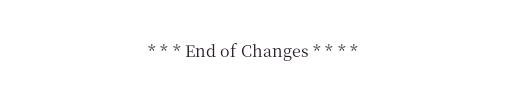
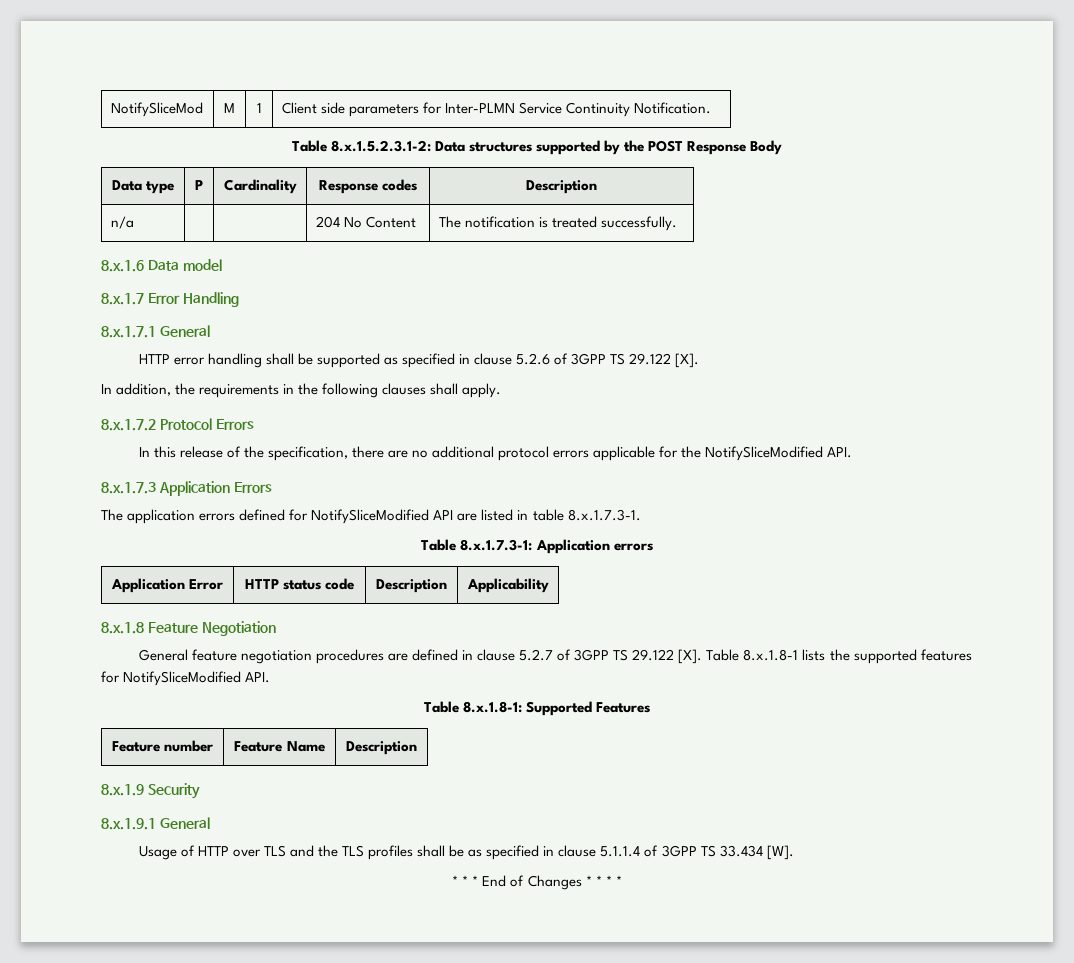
(148, 50) none -> [110,102,203,117] [224,103,235,113] [256,103,262,113] [281,102,712,117] [291,140,783,155] [111,180,175,194] [195,180,203,190] [223,179,297,194] [318,179,418,194] [526,180,597,194] [110,216,134,229] [315,216,416,228] [438,216,677,231] [101,259,222,272] [101,292,239,307] [101,325,210,338] [138,353,700,368] [101,383,502,398] [101,418,254,431] [138,446,853,461] [101,481,272,496] [101,509,641,524] [421,539,653,554] [110,578,224,593] [244,578,355,590] [376,579,447,593] [466,578,549,593] [101,621,276,636] [138,649,972,664] [101,671,271,686] [423,701,651,716] [111,740,214,752] [234,741,325,752] [346,741,417,755] [101,783,200,799] [101,817,210,830] [138,845,794,860] NotifySliceMod | M | 1 | Client side parameters for Inter-PLMN Service Continuity Notification. // Table 8.x.1.5.2.3.1-2: Data structures supported by the POST Response Body // Data type | P | Cardinality | Response codes | Description // n/a | | | 204 No Content | The notification is treated successfully. // 8.x.1.6 Data model // 8.x.1.7 Error Handling // 8.x.1.7.1 General // HTTP error handling shall be supported as specified in clause 5.2.6 of 3GPP TS 29.122 [X]. // In addition, the requirements in the following clauses shall apply. // 8.x.1.7.2 Protocol Errors // In this release of the specification, there are no additional protocol errors applicable for the NotifySliceModified API. // 8.x.1.7.3 Application Errors // The application errors defined for NotifySliceModified API are listed in table 8.x.1.7.3-1. // Table 8.x.1.7.3-1: Application errors // Application Error | HTTP status code | Description | Applicability // 8.x.1.8 Feature Negotiation // General feature negotiation procedures are defined in clause 5.2.7 of 3GPP TS 29.122 [X]. Table 8.x.1.8-1 lists the supported features for NotifySliceModified API. // Table 8.x.1.8-1: Supported Features // Feature number | Feature Name | Description // 8.x.1.9 Security // 8.x.1.9.1 General // Usage of HTTP over TLS and the TLS profiles shall be as specified in clause 5.1.1.4 of 3GPP TS 33.434 [W]. //

